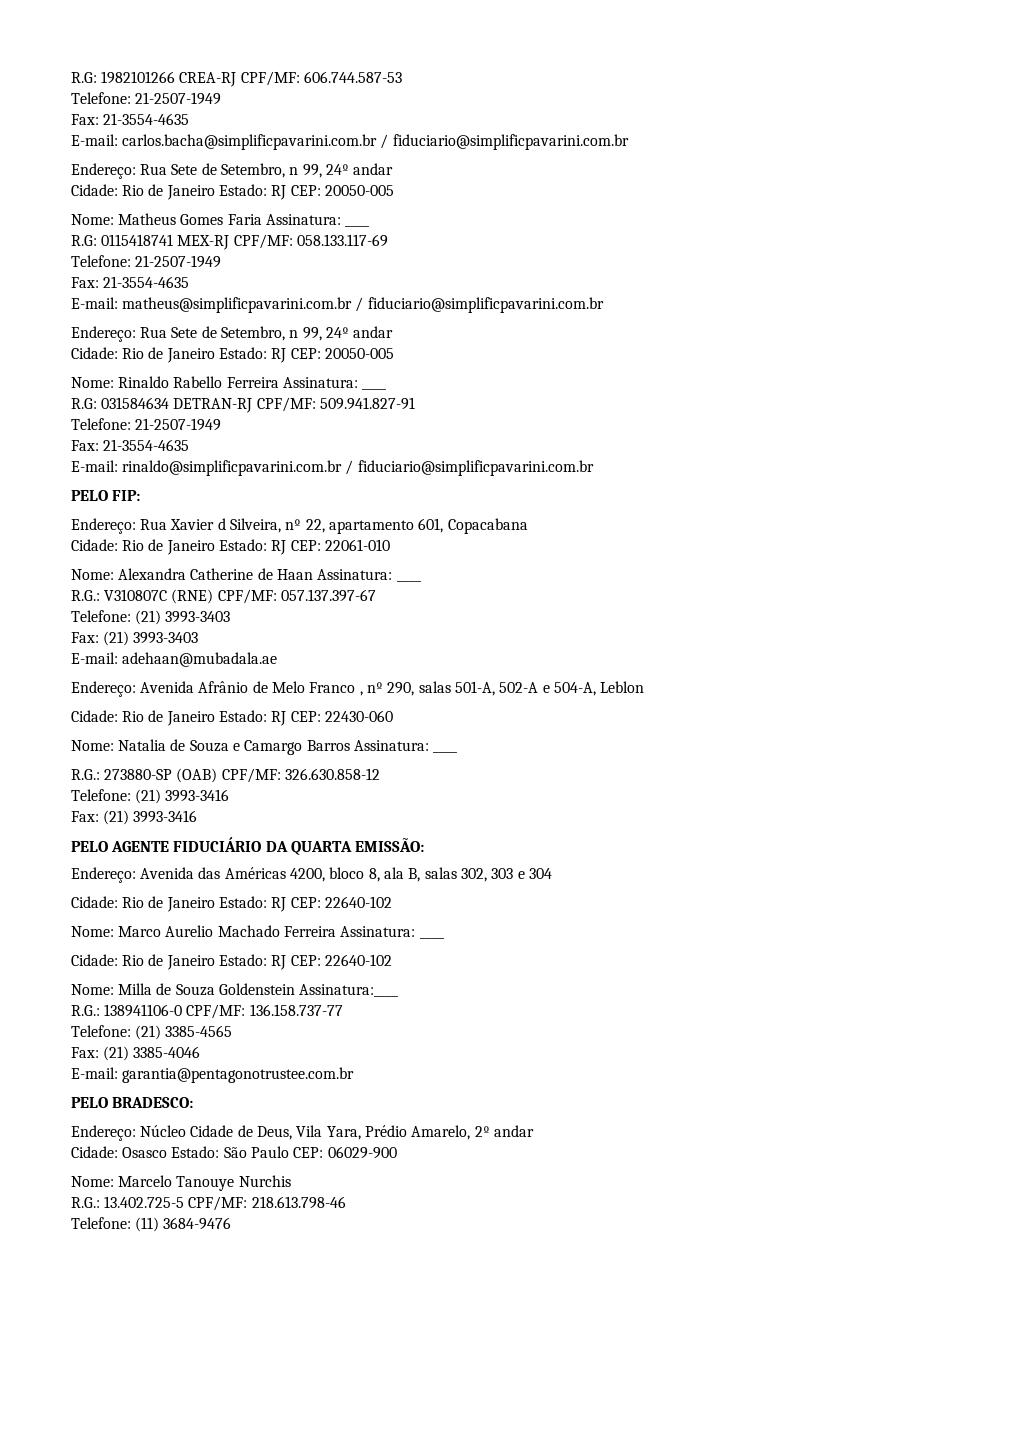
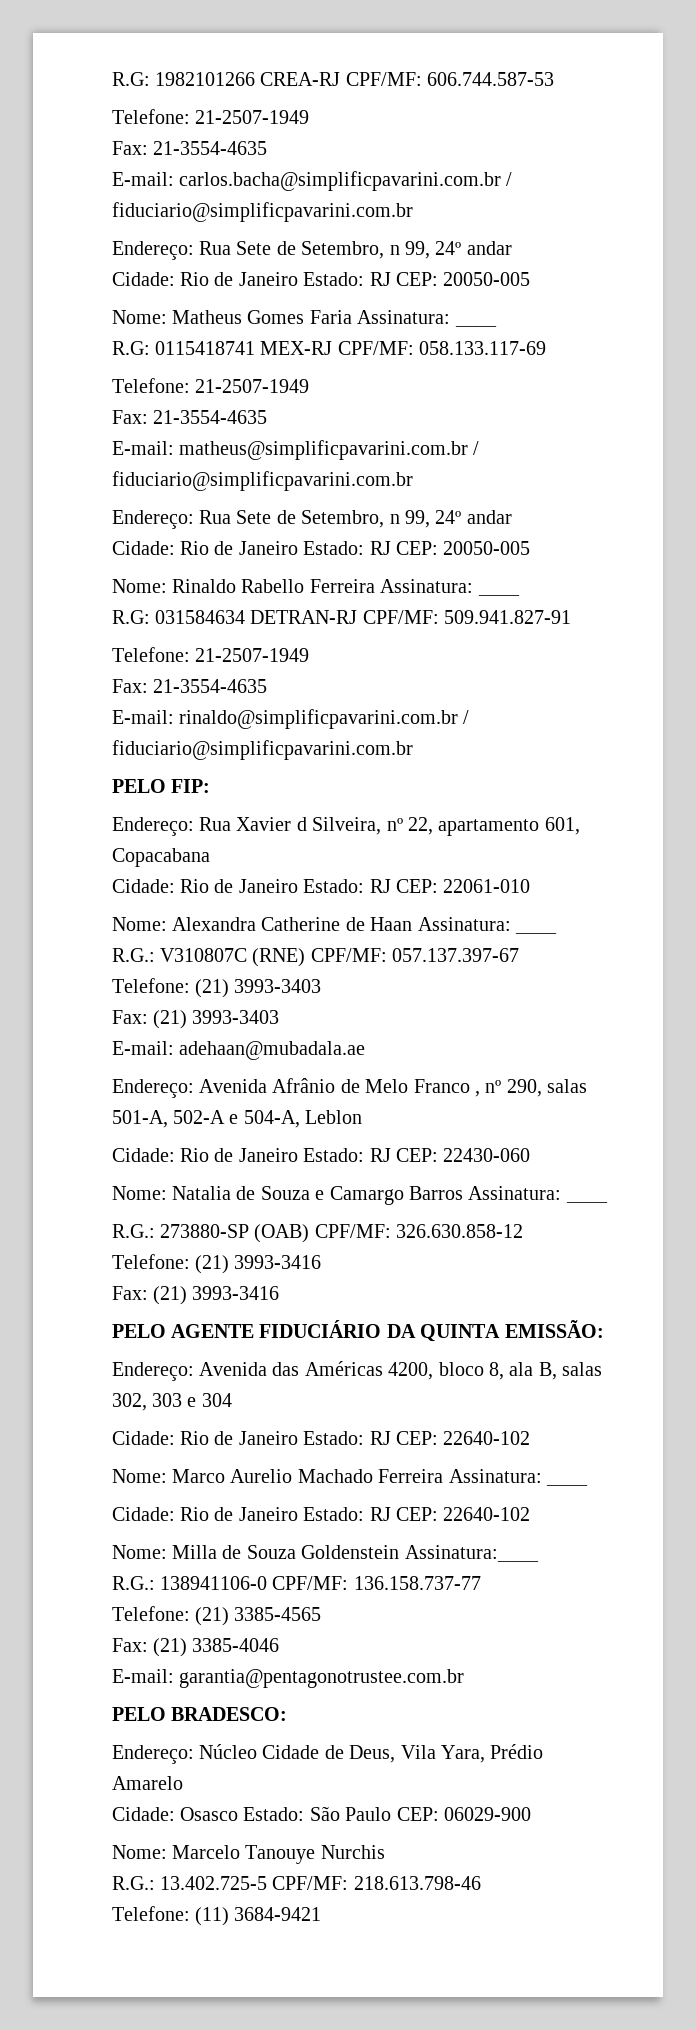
[290,841,352,855] QUARTA -> [420,1324,501,1342] QUINTA
[411,1125,534,1140] Amarelo, 2º andar -> [111,1776,183,1790] Amarelo
[163,1217,232,1230] 3684-9476 -> [234,1907,322,1921] 3684-9421

